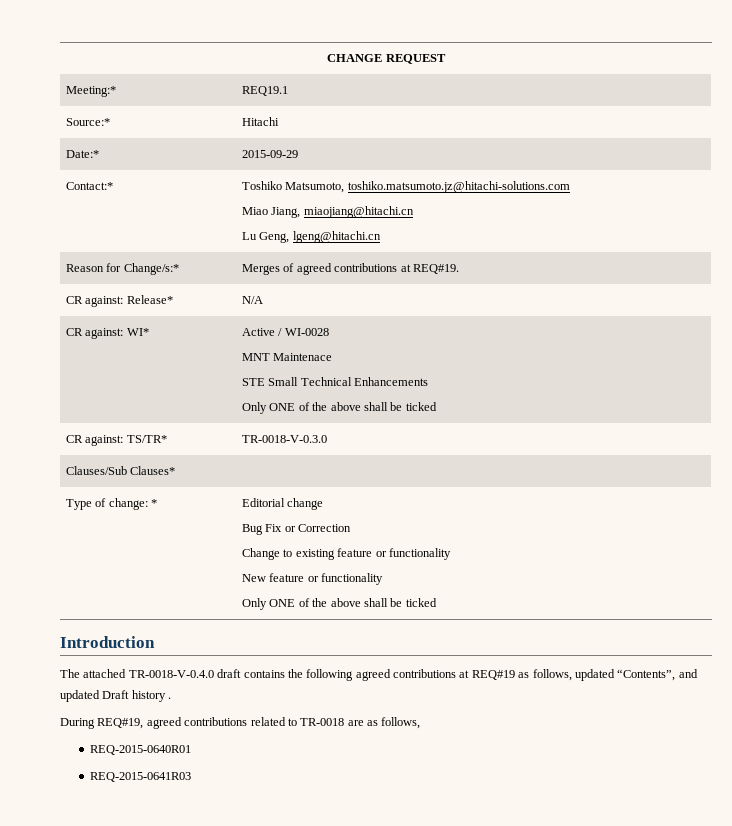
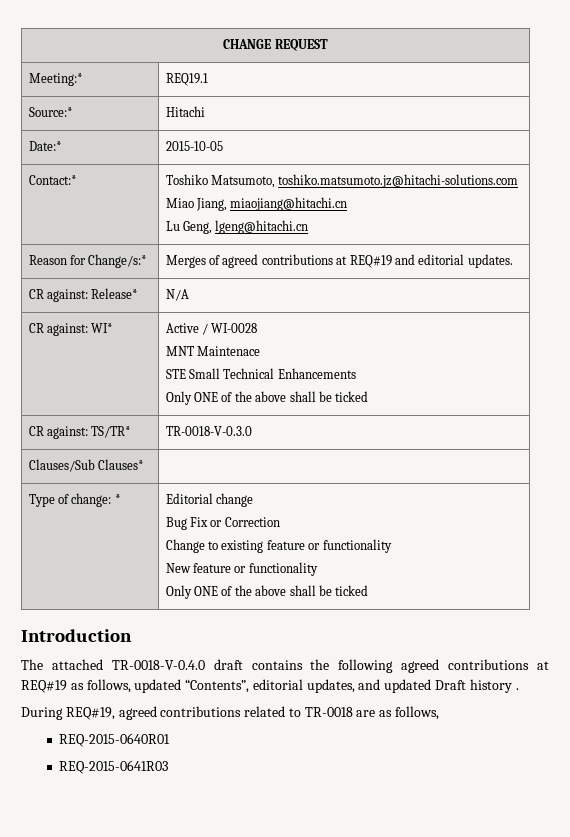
[242,150,299,158] 2015-09-29 -> [165,141,223,151] 2015-10-05
[412,264,459,274] REQ#19. -> [349,254,513,268] REQ#19 and editorial updates.
(676, 675) none -> [252,679,355,693] editorial updates,

